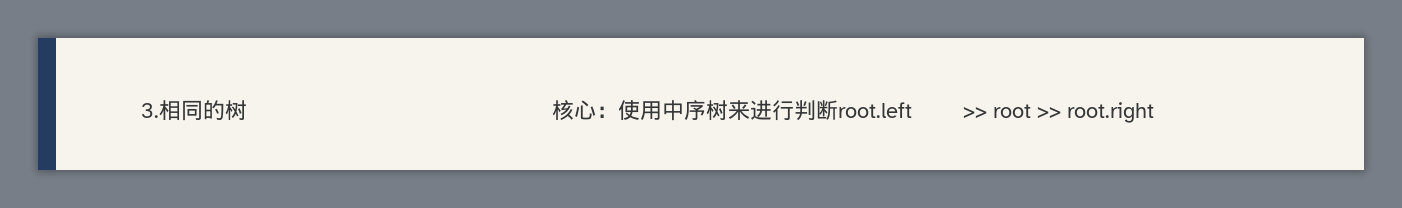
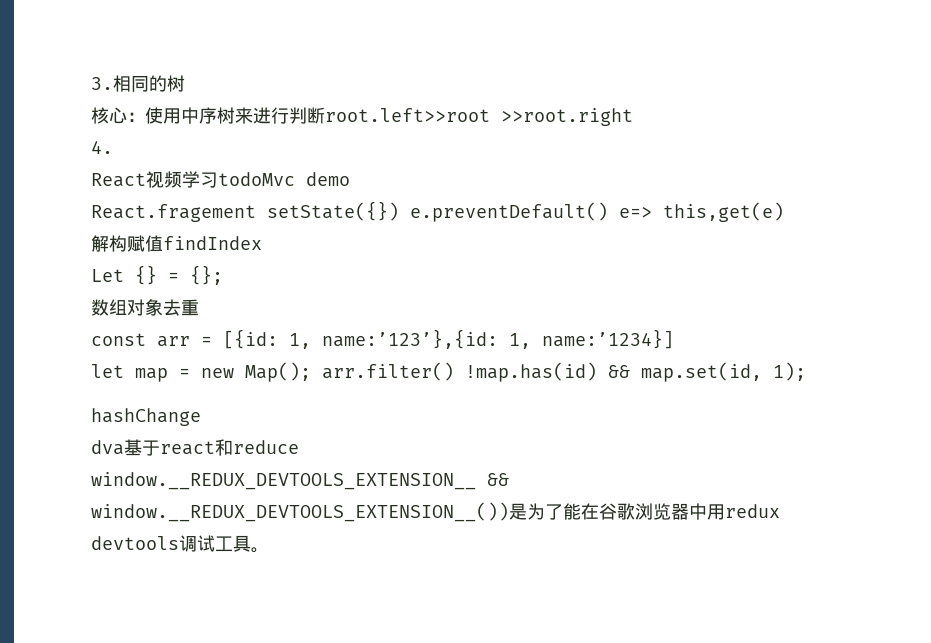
[838,102,1154,123] root.left >> root >> root.right -> [325,108,633,126] [91,141,113,154] [91,171,350,188] [91,201,784,222] [91,235,262,252] [91,265,223,285] [91,299,199,316] [91,329,674,349] [91,362,806,382] [91,408,201,426] [91,439,299,456] [91,472,509,490] [91,502,780,522] [91,535,269,553] root.left>>root >>root.right // 4. // React视频学习todoMvc demo // React.fragement setState({}) e.preventDefault() e=> this,get(e) // 解构赋值findIndex // Let {} = {}; // 数组对象去重 // const arr = [{id: 1, name:’123’},{id: 1, name:’1234}] // let map = new Map(); arr.filter() !map.has(id) && map.set(id, 1); // hashChange // dva基于react和reduce // window.__REDUX_DEVTOOLS_EXTENSION__ && window.__REDUX_DEVTOOLS_EXTENSION__())是为了能在谷歌浏览器中用redux devtools调试工具。

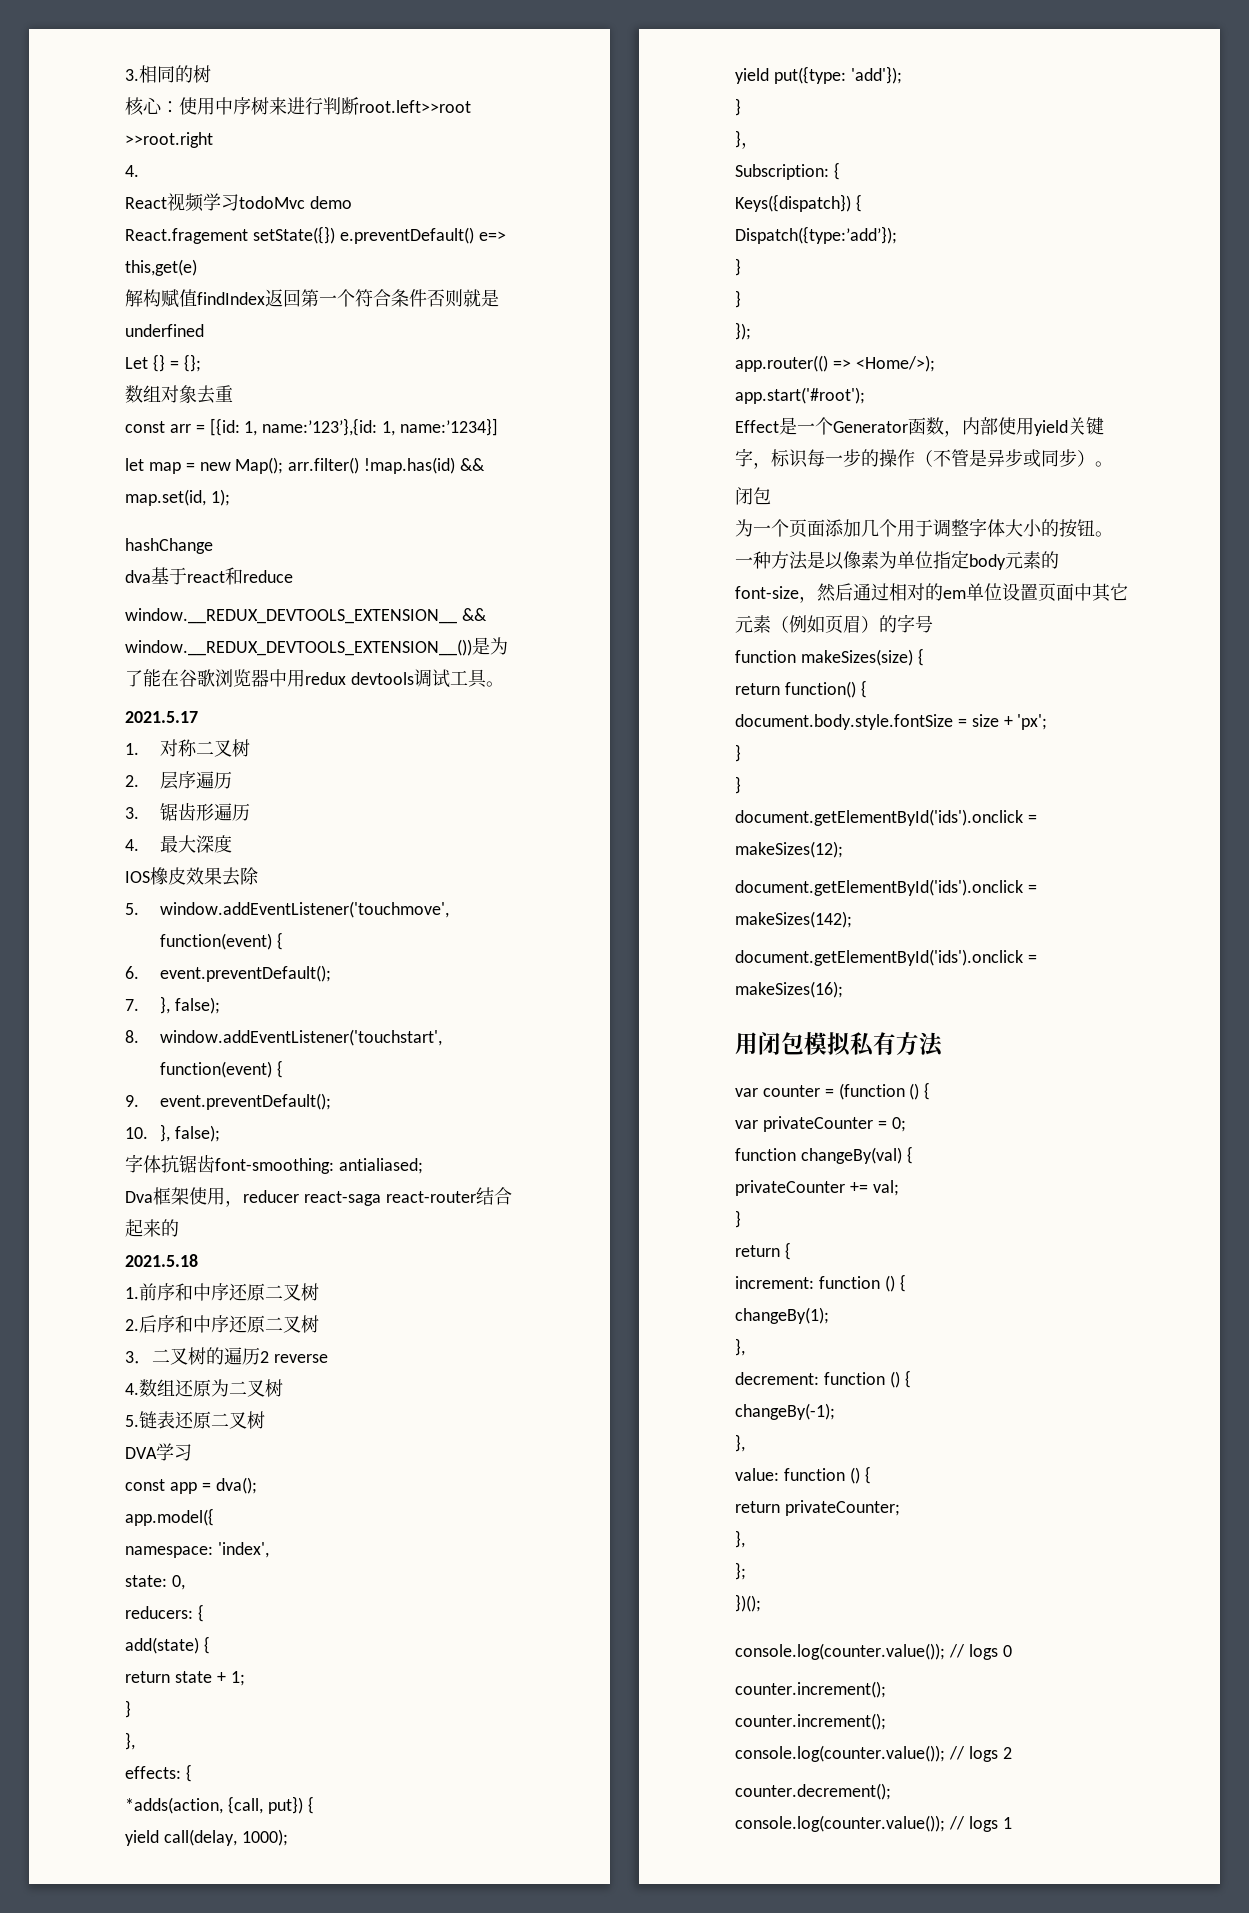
(262, 243) none -> [265,289,499,307] [125,324,204,337] 返回第一个符合条件否则就是underfined
(269, 550) none -> [125,711,198,723] [125,739,251,757] [125,771,233,790] [125,802,251,821] [125,835,233,853] [125,867,259,886] [125,901,450,918] [160,932,284,950] [125,965,332,982] [125,996,221,1014] [125,1029,443,1046] [160,1060,284,1078] [125,1093,332,1110] [125,1124,221,1142] [125,1154,423,1174] [125,1187,512,1207] [125,1219,179,1237] [125,1254,198,1267] [125,1283,319,1301] [125,1315,319,1333] [125,1347,328,1365] [125,1379,283,1397] [125,1411,265,1429] [125,1443,192,1461] [125,1477,257,1494] [125,1508,214,1526] [125,1542,269,1558] [125,1575,185,1590] [125,1604,204,1622] [125,1636,210,1654] [125,1671,245,1686] [125,1700,131,1718] [125,1732,135,1750] [125,1764,192,1782] [125,1796,314,1814] [125,1829,288,1846] [735,66,902,84] [735,98,741,116] [735,130,759,149] [735,162,840,180] [735,194,862,212] [735,226,897,244] [735,258,741,276] [735,290,741,308] [735,322,751,340] [735,355,935,372] [735,387,865,404] [735,417,1104,437] [735,448,1113,469] [735,487,771,505] [735,518,1113,538] [735,550,1059,570] [735,583,1128,603] [735,614,933,634] [735,648,924,666] [735,680,867,698] [735,714,1048,730] [735,744,741,762] [735,776,741,794] [735,809,1037,826] [735,841,843,858] [735,879,1037,896] [735,911,852,928] [735,949,1037,966] [735,981,843,998] [735,1032,944,1057] [735,1082,931,1100] [735,1116,906,1132] [735,1146,913,1164] [735,1180,899,1196] [735,1210,741,1228] [735,1242,791,1260] [735,1274,906,1292] [735,1307,829,1324] [735,1338,745,1356] [735,1370,911,1388] [735,1403,835,1420] [735,1434,745,1452] [735,1466,871,1484] [735,1500,900,1516] [735,1530,745,1548] [735,1562,746,1580] [735,1594,761,1612] [735,1643,1012,1660] [735,1681,886,1698] [735,1713,886,1730] [735,1745,1012,1762] [735,1783,891,1800] [735,1815,1012,1832] // 2021.5.17 // 1.对称二叉树 // 2.层序遍历 // 3.锯齿形遍历 // 4.最大深度 // IOS橡皮效果去除 // 5. window.addEventListener('touchmove', function(event) { // 6. event.preventDefault(); // 7. }, false); // 8. window.addEventListener('touchstart', function(event) { // 9. event.preventDefault(); // 10. }, false); // 字体抗锯齿font-smoothing: antialiased; // Dva框架使用，reducer react-saga react-router结合起来的 // 2021.5.18 // 1.前序和中序还原二叉树 // 2.后序和中序还原二叉树 // 3．二叉树的遍历2 reverse // 4.数组还原为二叉树 // 5.链表还原二叉树 // DVA学习 // const app = dva(); // app.model({ // namespace: 'index', // state: 0, // reducers: { // add(state) { // return state + 1; // } // }, // effects: { // *adds(action, {call, put}) { // yield call(delay, 1000); // yield put({type: 'add'}); // } // }， // Subscription: { // Keys({dispatch}) { // Dispatch({type:’add’}); // } // } // }); // app.router(() => <Home/>); // app.start('#root'); // Effect是一个Generator函数，内部使用yield关键字，标识每一步的操作（不管是异步或同步）。 // 闭包 // 为一个页面添加几个用于调整字体大小的按钮。一种方法是以像素为单位指定body元素的font-size，然后通过相对的em单位设置页面中其它元素（例如页眉）的字号 // function makeSizes(size) { // return function() { // document.body.style.fontSize = size + 'px'; // } // } // document.getElementById('ids').onclick = makeSizes(12); // document.getElementById('ids').onclick = makeSizes(142); // document.getElementById('ids').onclick = makeSizes(16); // 用闭包模拟私有方法 // var counter = (function () { // var privateCounter = 0; // function changeBy(val) { // privateCounter += val; // } // return { // increment: function () { // changeBy(1); // }, // decrement: function () { // changeBy(-1); // }, // value: function () { // return privateCounter; // }, // }; // })(); // console.log(counter.value()); // logs 0 // counter.increment(); // counter.increment(); // console.log(counter.value()); // logs 2 // counter.decrement(); // console.log(counter.value()); // logs 1

